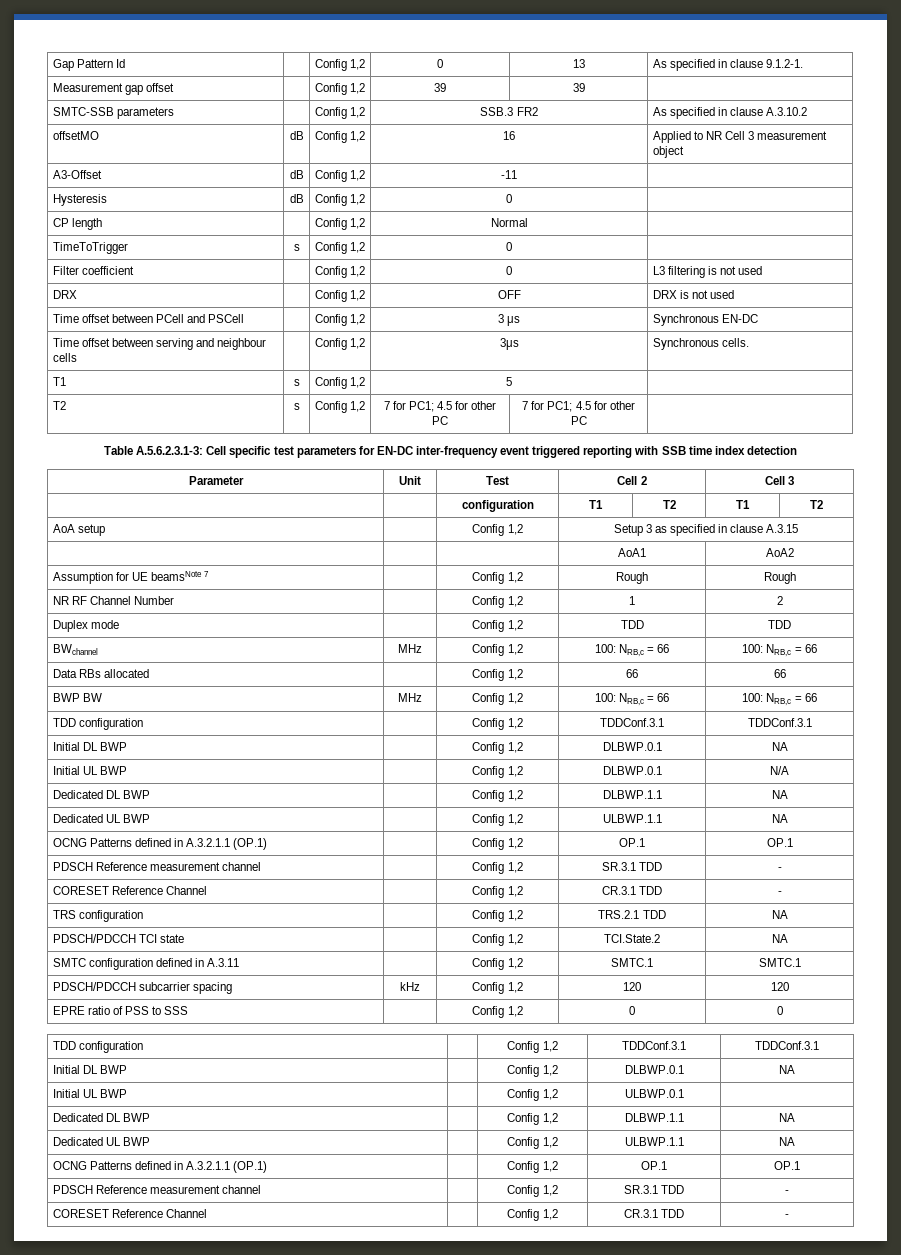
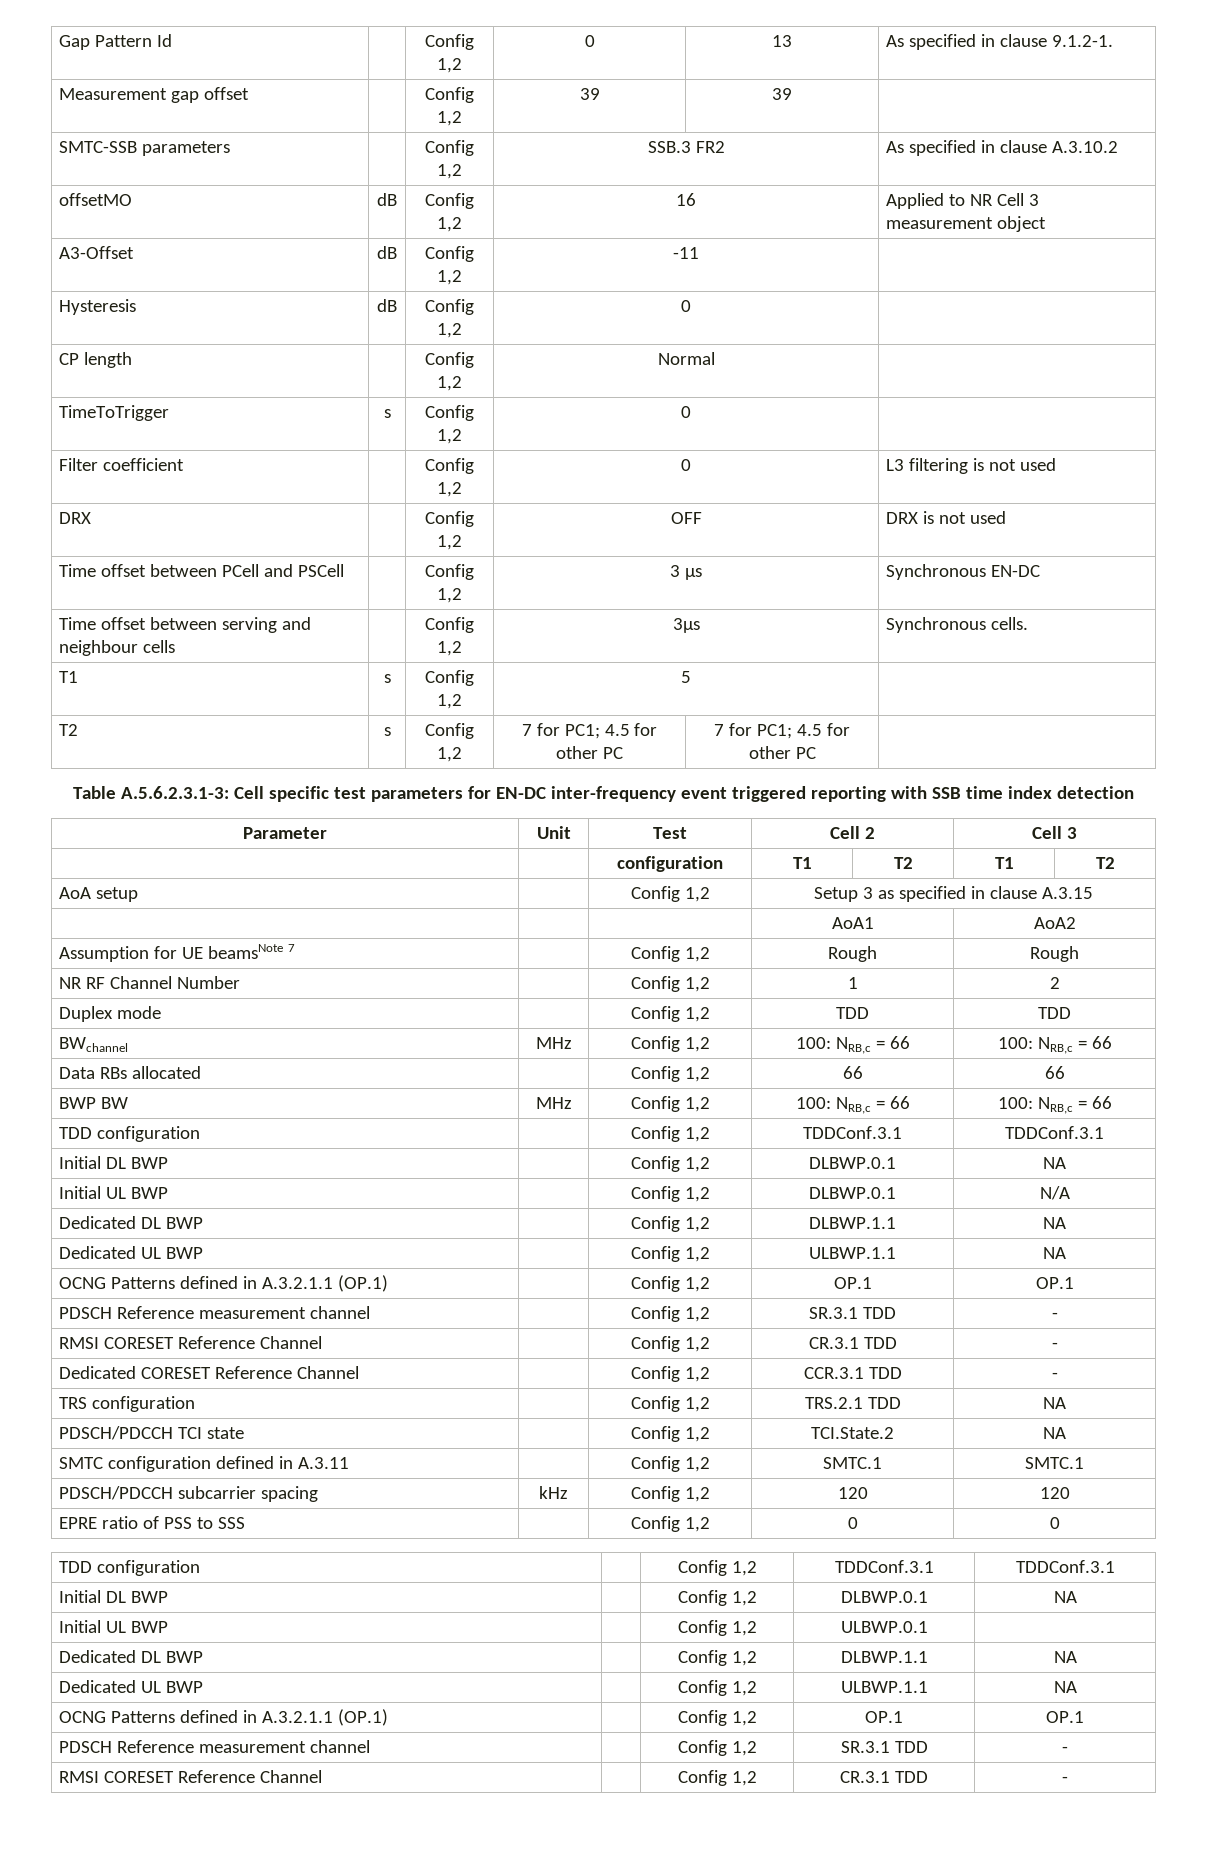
[52,886,208,895] [472,886,523,898] [601,886,663,895] [777,891,782,895] CORESET Reference Channel | | Config 1,2 | CR.3.1 TDD | - -> [59,1336,323,1349] [630,1336,710,1352] [808,1337,897,1349] [1051,1342,1058,1349] [59,1366,360,1379] [630,1366,710,1382] [803,1367,902,1379] [1051,1372,1058,1379] RMSI CORESET Reference Channel | | Config 1,2 | CR.3.1 TDD | - // Dedicated CORESET Reference Channel | | Config 1,2 | CCR.3.1 TDD | -
(789, 1192) none -> [59,1771,100,1783] RMSI

